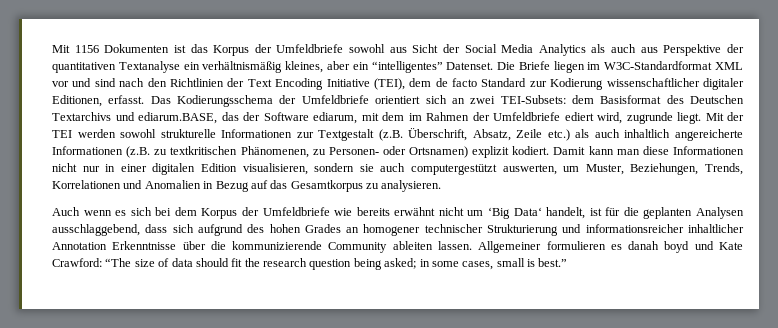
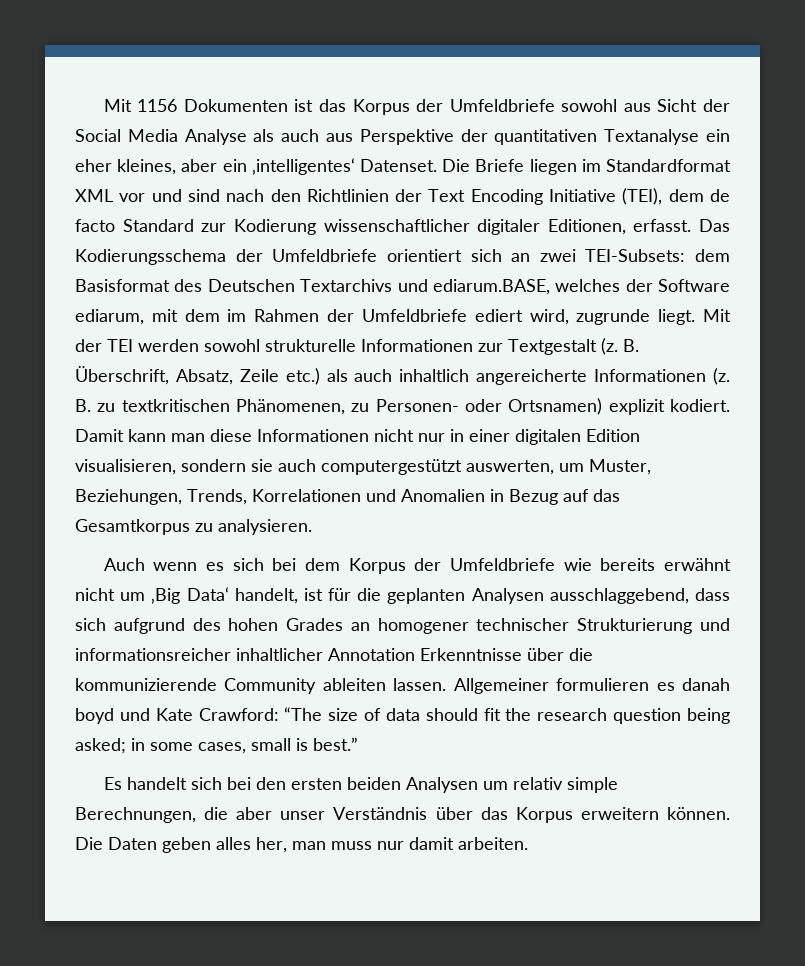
[538,44,586,56] Analytics -> [184,129,247,145] Analyse
[202,61,283,73] verhältnismäßig -> [75,159,112,172] eher
[371,61,443,73] “intelligentes” -> [251,158,355,175] ‚intelligentes‘
[604,61,713,70] W3C-Standardformat -> [606,159,731,172] Standardformat
[221,112,239,121] das -> [555,279,621,292] welches
[378,129,403,141] (z.B. -> [601,338,639,355] (z. B.
[126,146,151,158] (z.B. -> [713,368,731,385] [75,399,91,412] (z. B.
[487,207,510,219] ‘Big -> [151,588,181,604] ‚Big
(568, 262) none -> [103,777,618,793] [75,807,730,823] [75,837,528,853] // Es handelt sich bei den ersten beiden Analysen um relativ simple Berechnungen, die aber unser Verständnis über das Korpus erweitern können. Die Daten geben alles her, man muss nur damit arbeiten.

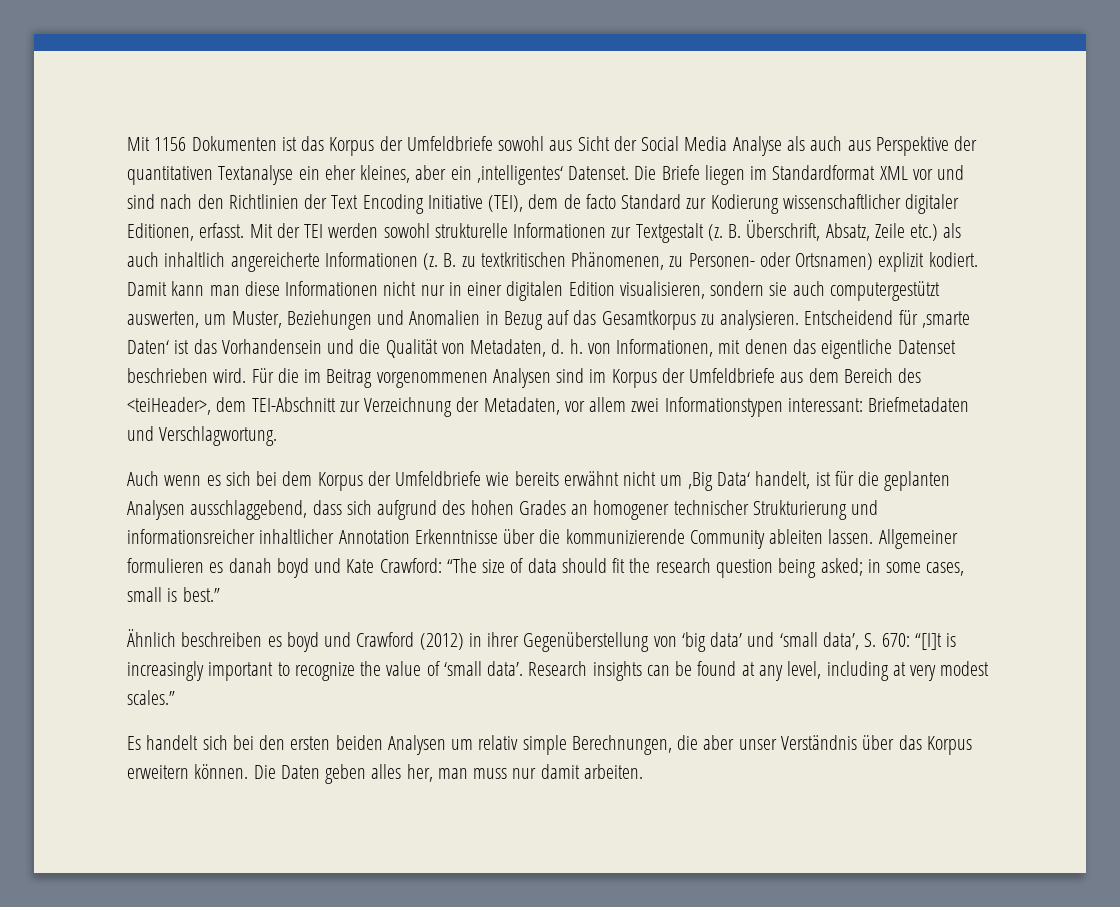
[699,219,730,232] [75,249,730,265] [75,279,730,295] [75,309,696,325] Das Kodierungsschema der Umfeldbriefe orientiert sich an zwei TEI-Subsets: dem Basisformat des Deutschen Textarchivs und ediarum.BASE, welches der Software ediarum, mit dem im Rahmen der Umfeldbriefe ediert wird, zugrunde liegt. -> (245, 230) none
[75,489,361,505] Beziehungen, Trends, Korrelationen -> [286,310,372,330] Beziehungen
(312, 527) none -> [804,310,970,328] [127,339,956,359] [127,368,922,388] [127,397,970,417] [127,426,278,446] Entscheidend für ‚smarte Daten‘ ist das Vorhandensein und die Qualität von Metadaten, d. h. von Informationen, mit denen das eigentliche Datenset beschrieben wird. Für die im Beitrag vorgenommenen Analysen sind im Korpus der Umfeldbriefe aus dem Bereich des <teiHeader>, dem TEI-Abschnitt zur Verzeichnung der Metadaten, vor allem zwei Informationstypen interessant: Briefmetadaten und Verschlagwortung.
(358, 744) none -> [127,629,957,652] [127,661,990,681] [127,690,175,705] // Ähnlich beschreiben es boyd und Crawford (2012) in ihrer Gegenüberstellung von ‘big data’ und ‘small data’, S. 670: “[I]t is increasingly important to recognize the value of ‘small data’. Research insights can be found at any level, including at very modest scales.”

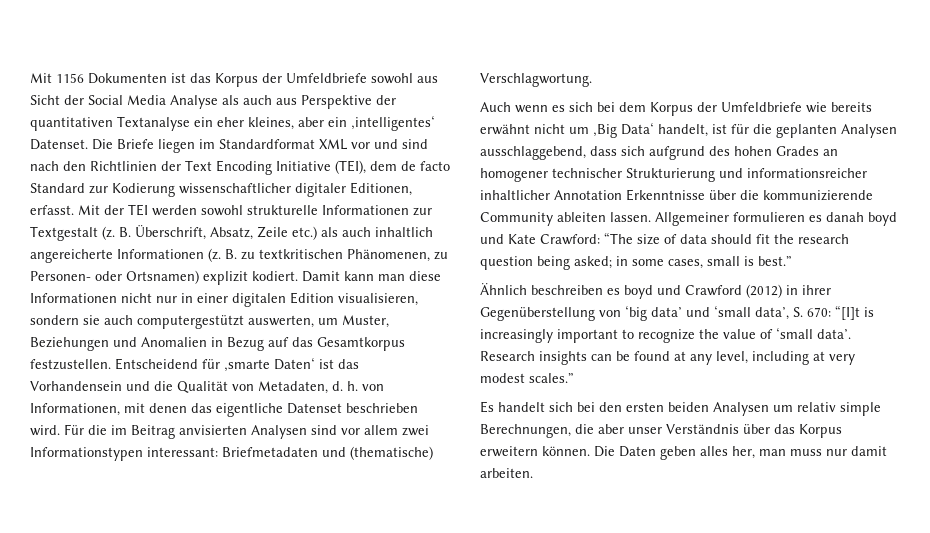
[700,310,800,330] zu analysieren. -> [30,359,111,370] festzustellen.
[376,372,488,388] vorgenommenen -> [179,425,247,435] anvisierten
[589,368,922,388] [127,397,560,417] im Korpus der Umfeldbriefe aus dem Bereich des <teiHeader>, dem TEI-Abschnitt zur Verzeichnung der Metadaten, -> (337, 430) none
(154, 433) none -> [350,446,433,460] (thematische)

